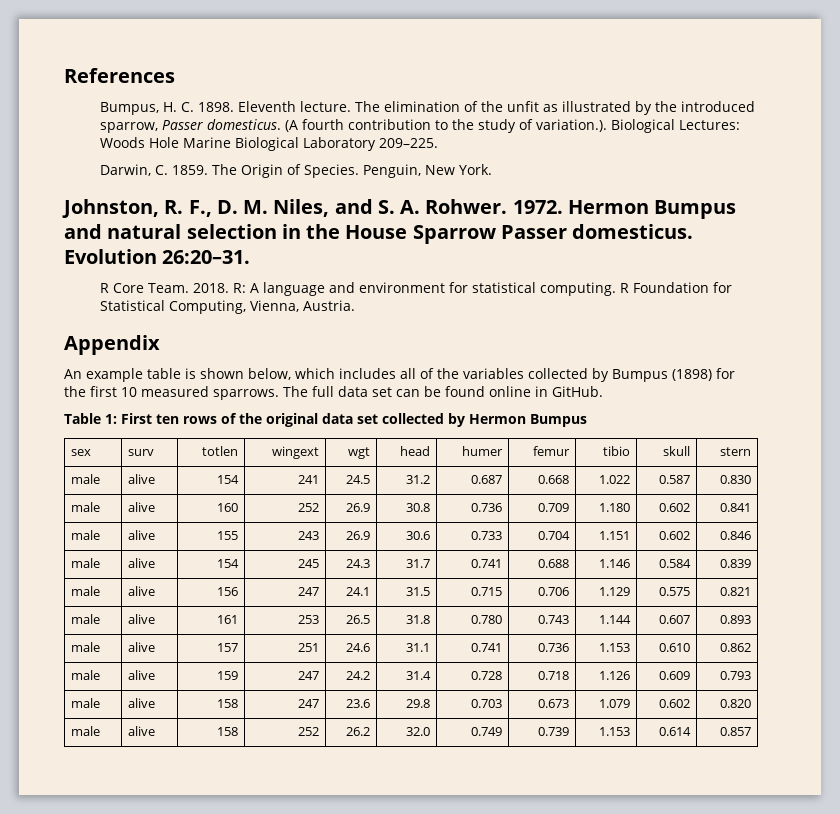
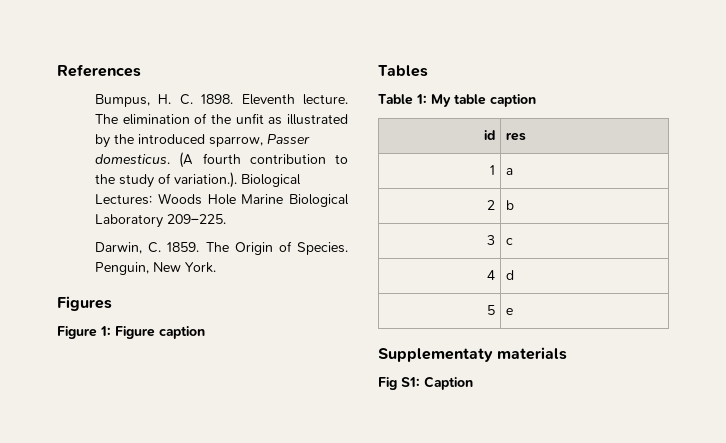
[62,199,737,219] [64,224,694,244] [64,249,251,264] [100,282,733,296] [100,300,356,314] [64,335,160,355] [64,368,735,382] [64,386,603,400] [64,413,587,427] [71,449,92,456] [128,449,155,456] [201,446,238,456] [271,446,319,459] [347,447,370,459] [399,446,430,456] [461,446,503,456] [532,446,570,456] [602,446,630,456] [662,446,690,456] [719,447,751,456] [71,474,101,484] [128,474,156,484] [216,475,239,484] [297,475,319,484] [345,475,370,484] [405,475,430,484] [470,475,502,484] [537,475,569,484] [598,475,630,484] [658,475,690,484] [719,475,751,484] [71,502,101,512] [128,502,156,512] [216,503,238,512] [297,503,319,512] [345,503,370,512] [405,503,430,512] [470,503,502,512] [537,503,569,512] [598,503,630,512] [658,503,690,512] [719,503,751,512] [71,530,101,540] [128,530,156,540] [216,531,238,540] [297,531,319,540] [345,531,370,540] [405,531,430,540] [470,531,502,540] [537,531,570,540] [598,531,630,540] [658,531,690,540] [719,531,751,540] [71,558,101,568] [128,558,156,568] [216,559,239,568] [297,559,319,568] [345,559,370,568] [405,559,430,568] [470,559,502,568] [537,559,569,568] [598,559,630,568] [658,559,691,568] [719,559,751,568] [71,586,101,596] [128,586,156,596] [216,587,238,596] [297,587,319,596] [345,587,370,596] [405,587,430,596] [470,587,502,596] [537,587,569,596] [598,587,630,596] [658,587,690,596] [719,587,751,596] [71,614,101,624] [128,614,156,624] [216,615,238,624] [297,615,319,624] [345,615,370,624] [405,615,430,624] [470,615,502,624] [537,615,569,624] [598,615,631,624] [658,615,690,624] [719,615,751,624] [71,642,101,652] [128,642,156,652] [216,643,238,652] [297,643,319,652] [345,643,370,652] [405,643,430,652] [470,643,502,652] [537,643,569,652] [598,643,630,652] [658,643,690,652] [719,643,751,652] [71,670,101,680] [128,670,156,680] [216,671,238,680] [297,671,319,680] [345,671,370,680] [405,671,431,680] [470,671,502,680] [537,671,569,680] [598,671,630,680] [658,671,690,680] [719,671,751,680] [71,698,101,708] [128,698,156,708] [216,699,238,708] [297,699,319,708] [345,699,370,708] [405,699,430,708] [470,699,502,708] [537,699,569,708] [598,699,630,708] [658,699,690,708] [719,699,751,708] [71,726,101,736] [128,726,156,736] [216,727,238,736] [297,727,319,736] [345,727,370,736] [405,727,430,736] [470,727,502,736] [537,727,569,736] [598,727,630,736] [658,727,691,736] [719,727,751,736] Johnston, R. F., D. M. Niles, and S. A. Rohwer. 1972. Hermon Bumpus and natural selection in the House Sparrow Passer domesticus. Evolution 26:20–31. // R Core Team. 2018. R: A language and environment for statistical computing. R Foundation for Statistical Computing, Vienna, Austria. // Appendix // An example table is shown below, which includes all of the variables collected by Bumpus (1898) for the first 10 measured sparrows. The full data set can be found online in GitHub. // Table 1: First ten rows of the original data set collected by Hermon Bumpus // sex | surv | totlen | wingext | wgt | head | humer | femur | tibio | skull | stern // male | alive | 154 | 241 | 24.5 | 31.2 | 0.687 | 0.668 | 1.022 | 0.587 | 0.830 // male | alive | 160 | 252 | 26.9 | 30.8 | 0.736 | 0.709 | 1.180 | 0.602 | 0.841 // male | alive | 155 | 243 | 26.9 | 30.6 | 0.733 | 0.704 | 1.151 | 0.602 | 0.846 // male | alive | 154 | 245 | 24.3 | 31.7 | 0.741 | 0.688 | 1.146 | 0.584 | 0.839 // male | alive | 156 | 247 | 24.1 | 31.5 | 0.715 | 0.706 | 1.129 | 0.575 | 0.821 // male | alive | 161 | 253 | 26.5 | 31.8 | 0.780 | 0.743 | 1.144 | 0.607 | 0.893 // male | alive | 157 | 251 | 24.6 | 31.1 | 0.741 | 0.736 | 1.153 | 0.610 | 0.862 // male | alive | 159 | 247 | 24.2 | 31.4 | 0.728 | 0.718 | 1.126 | 0.609 | 0.793 // male | alive | 158 | 247 | 23.6 | 29.8 | 0.703 | 0.673 | 1.079 | 0.602 | 0.820 // male | alive | 158 | 252 | 26.2 | 32.0 | 0.749 | 0.739 | 1.153 | 0.614 | 0.857 -> [57,296,112,311] [57,326,205,339] [378,65,428,77] [378,94,536,107] [483,130,495,140] [506,132,527,141] [489,165,495,175] [506,168,514,175] [486,200,495,210] [506,200,515,210] [486,235,495,245] [506,238,514,245] [486,270,495,280] [506,270,515,280] [486,305,495,315] [506,308,514,315] [378,347,568,362] [378,376,473,390] Figures // Figure 1: Figure caption // Tables // Table 1: My table caption // id | res // 1 | a // 2 | b // 3 | c // 4 | d // 5 | e // Supplementaty materials // Fig S1: Caption

